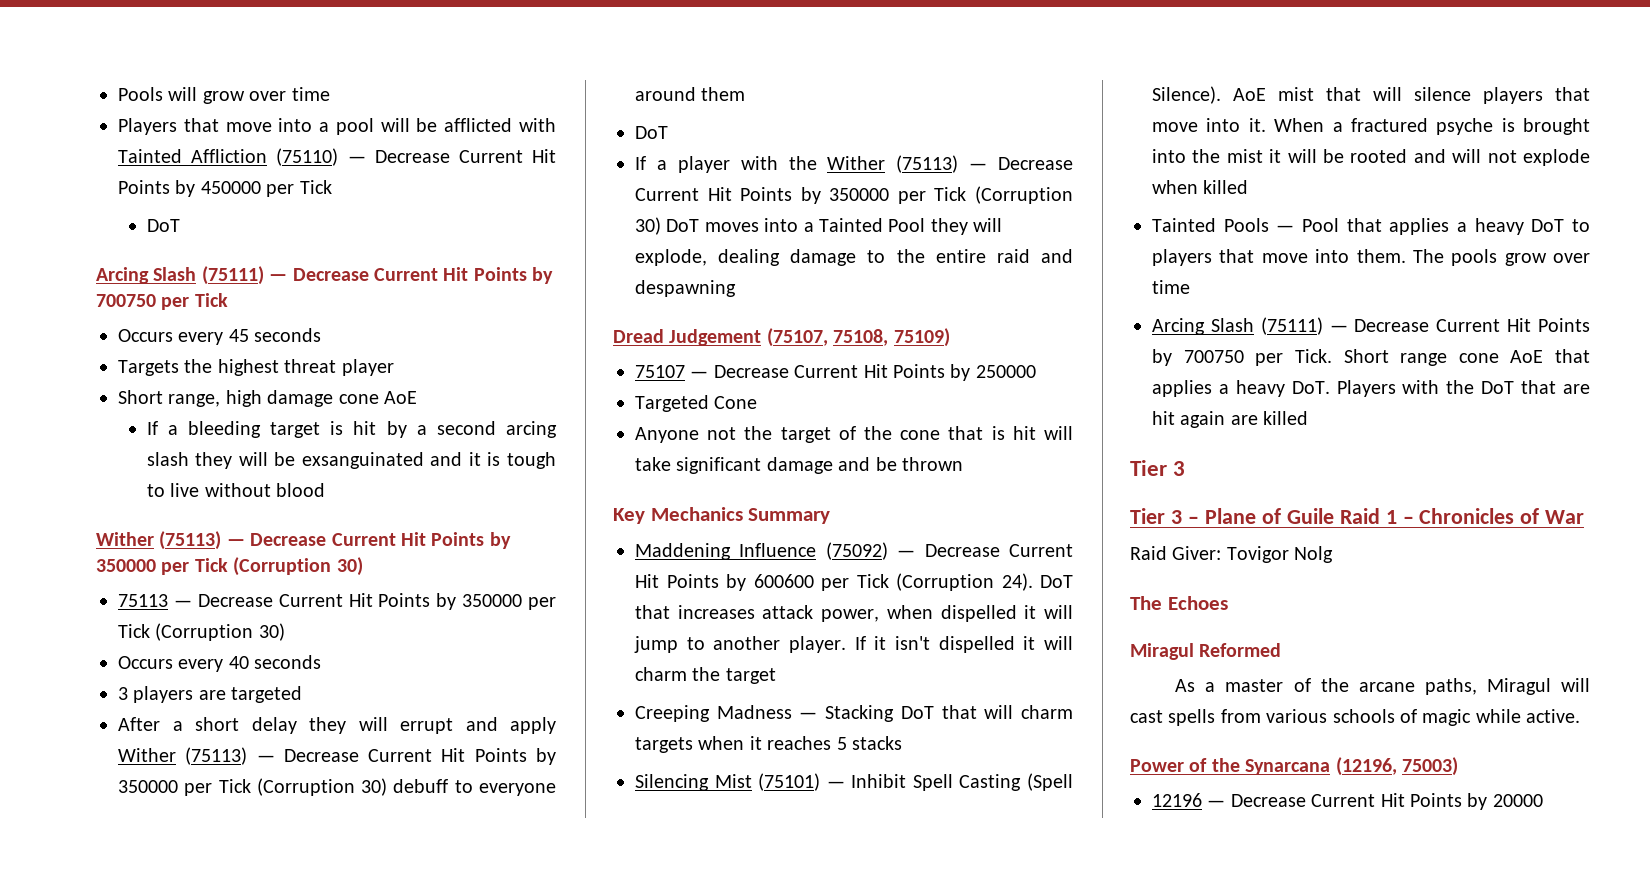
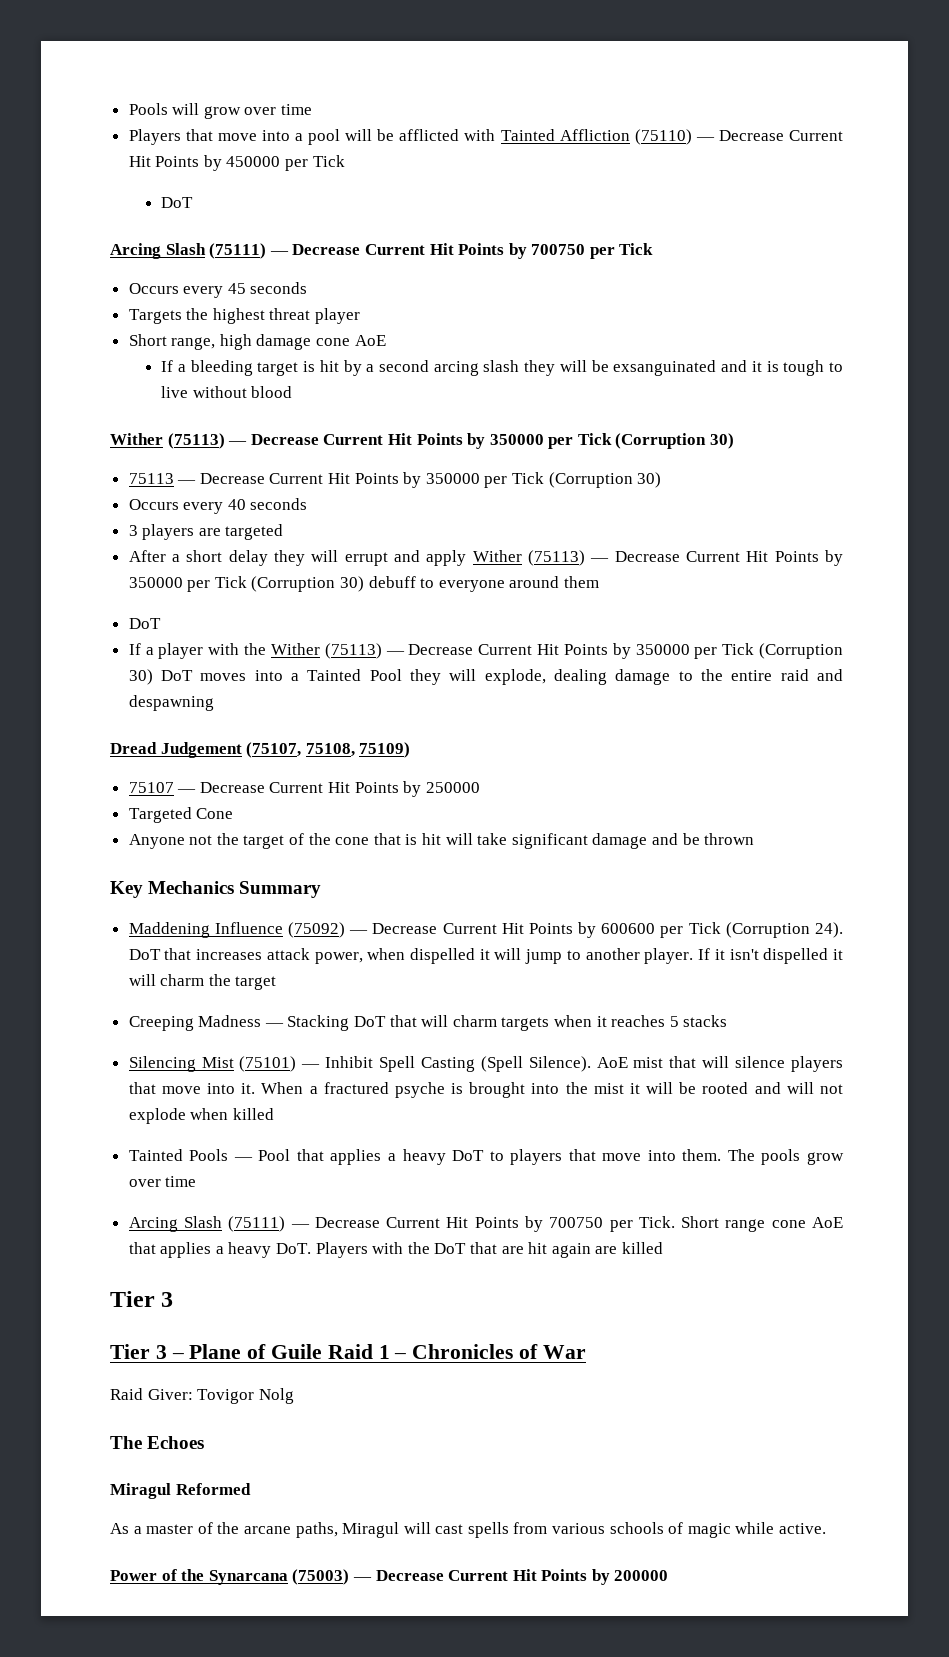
[1335,757,1458,776] [1152,793,1543,810] (12196, 75003) // 12196 — Decrease Current Hit Points by 20000 -> [292,1569,669,1585] (75003) — Decrease Current Hit Points by 200000

